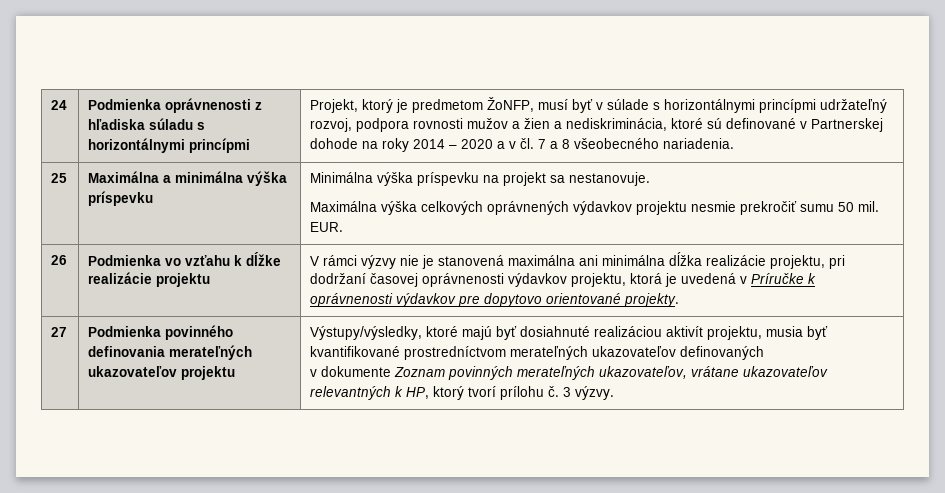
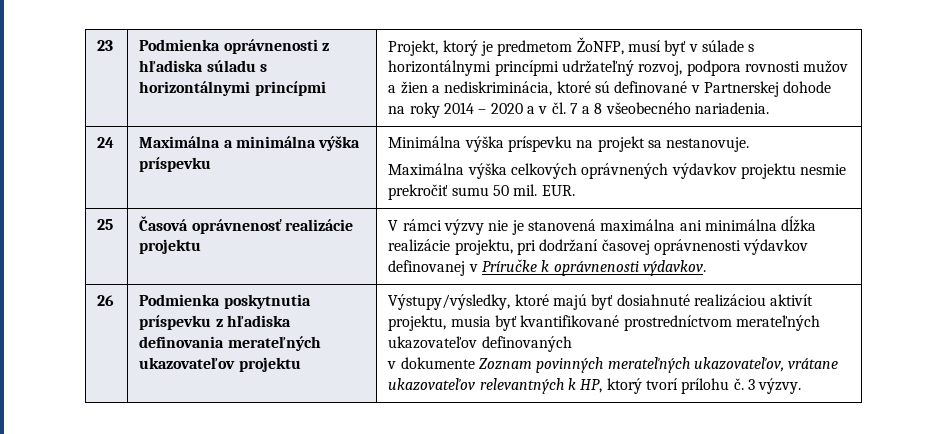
[51,100,68,110] 24 -> [97,40,114,51] 23
[51,173,68,183] 25 -> [97,137,115,148] 24
[51,255,68,265] [88,252,282,266] 26 | Podmienka vo vzťahu k dĺžke -> [97,219,114,230] [139,216,282,234] 25 | Časová oprávnenosť
[571,273,817,287] [310,293,680,307] [51,327,68,337] [88,325,234,340] projektu, ktorá je uvedená v Príručke k oprávnenosti výdavkov pre dopytovo orientované projekty. // 27 | Podmienka povinného -> [388,259,706,276] [97,295,115,306] [139,294,311,309] [139,315,291,330] definovanej v Príručke k oprávnenosti výdavkov. // 26 | Podmienka poskytnutia príspevku z hľadiska

